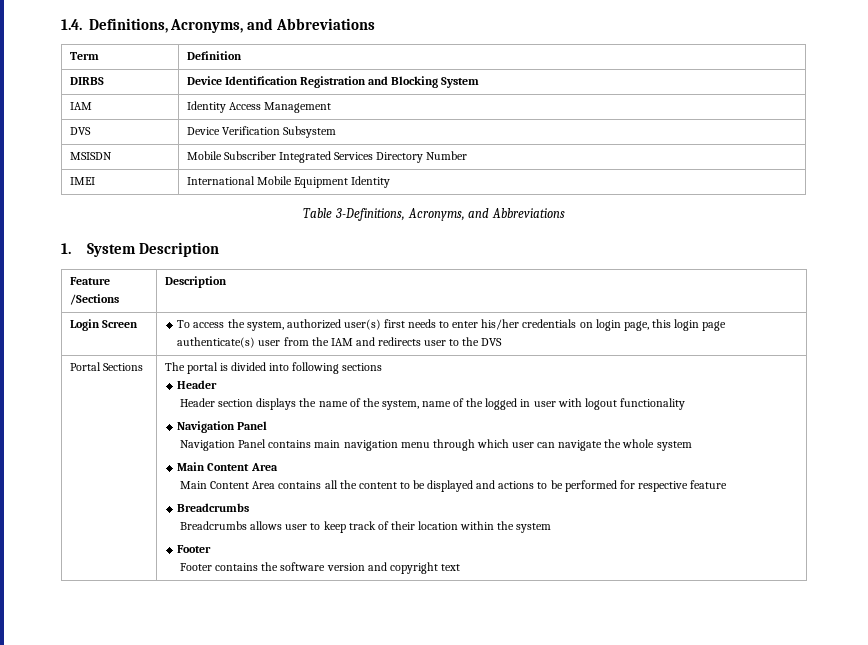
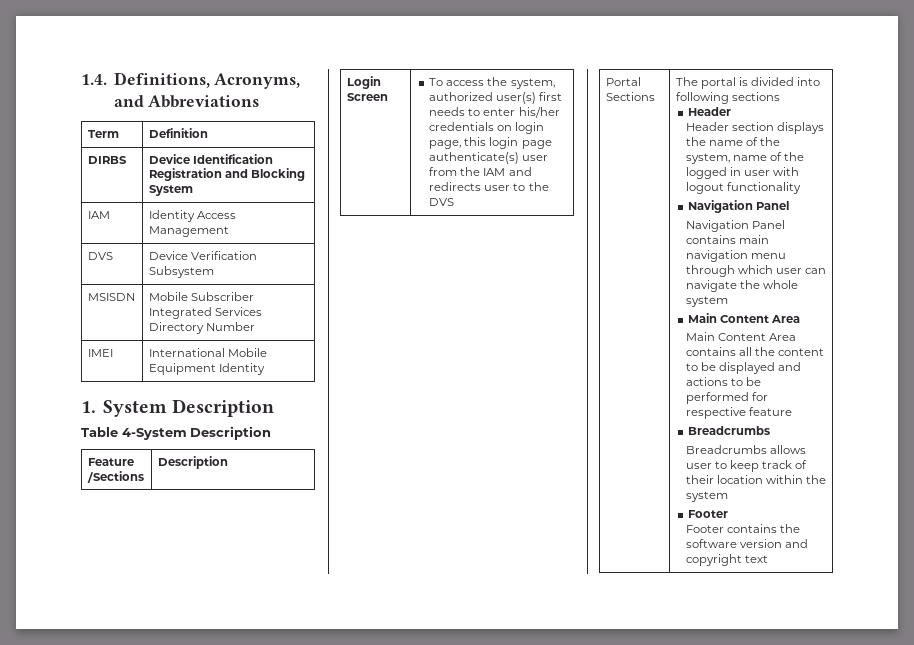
[303,208,565,221] // Table 3-Definitions, Acronyms, and Abbreviations -> (265, 369) none
(219, 249) none -> [81,426,272,440] // Table 4-System Description

